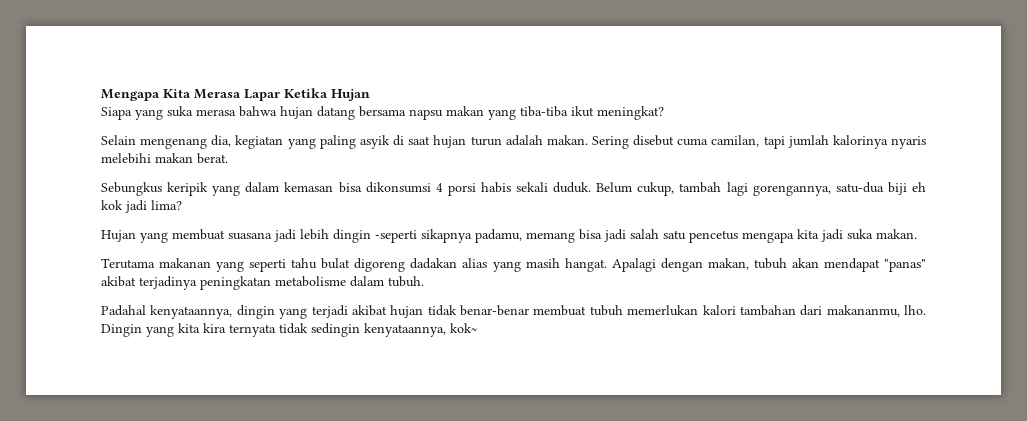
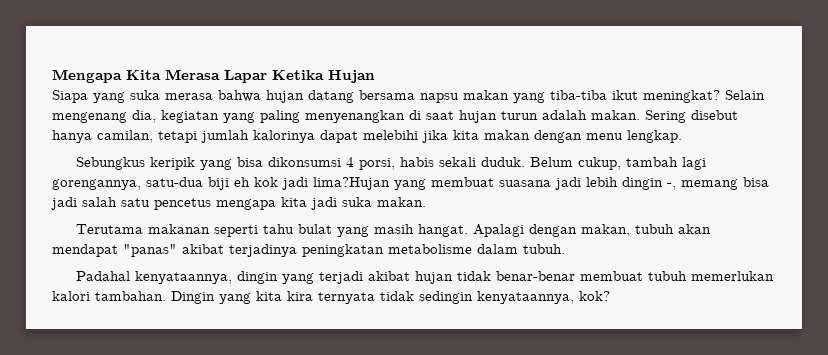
(664, 113) // -> (720, 96) none
[359,135,390,149] asyik -> [305,110,405,123] menyenangkan
[677,135,926,149] [101,153,228,164] cuma camilan, tapi jumlah kalorinya nyaris melebihi makan berat. -> [52,130,682,143] hanya camilan, tetapi jumlah kalorinya dapat melebihi jika kita makan dengan menu lengkap.
[245,182,334,193] dalam kemasan -> (232, 164) none
[447,183,476,196] porsi -> [358,158,395,170] porsi,
[151,200,182,210] [101,230,136,242] lima? // Hujan -> [313,177,390,190] lima?Hujan
[375,229,522,243] -seperti sikapnya padamu, -> [667,183,676,190] -,
[216,261,245,272] yang -> (210, 229) none
[354,258,488,272] digoreng dadakan alias -> (332, 229) none
[739,305,926,317] tambahan dari makananmu, lho. -> [95,291,166,301] tambahan.
[450,323,477,333] kok~ -> [579,291,610,301] kok?

